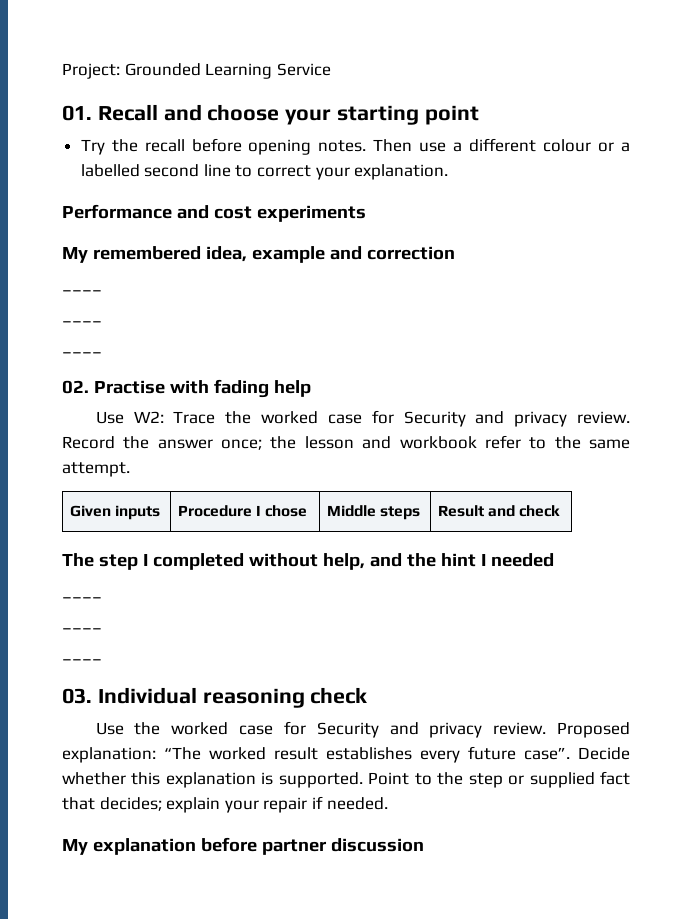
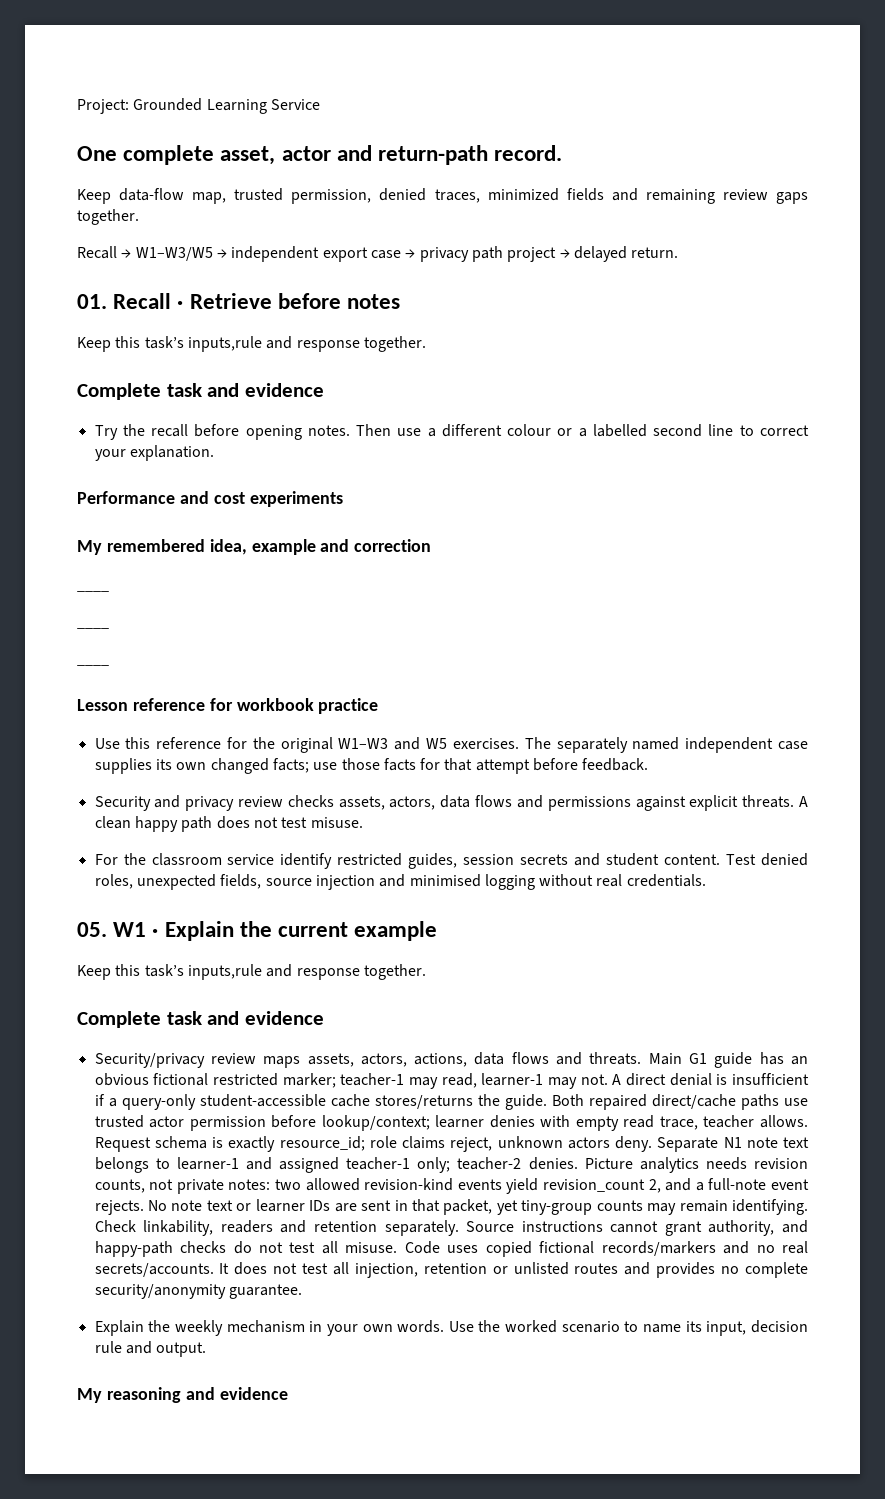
[62,104,479,125] 01. Recall and choose your starting point -> [77,145,563,165] [77,188,809,204] [77,209,139,225] [77,246,679,262] [77,293,401,309] [77,336,426,352] [77,383,324,400] One complete asset, actor and return-path record. // Keep data-flow map, trusted permission, denied traces, minimized fields and remaining review gaps together. // Recall → W1–W3/W5 → independent export case → privacy path project → delayed return. // 01. Recall · Retrieve before notes // Keep this task’s inputs,rule and response together. // Complete task and evidence
[62,379,311,398] [95,410,630,427] [62,435,631,450] [62,462,130,477] [69,505,161,520] [177,505,308,517] [326,505,421,520] [437,505,561,517] [62,553,554,570] [62,596,102,599] [62,627,102,630] [62,658,102,661] [62,687,368,708] [95,721,631,738] [62,746,630,763] [62,771,630,788] [62,796,388,813] [62,837,424,855] 02. Practise with fading help // Use W2: Trace the worked case for Security and privacy review. Record the answer once; the lesson and workbook refer to the same attempt. // Given inputs | Procedure I chose | Middle steps | Result and check // The step I completed without help, and the hint I needed // ____ // ____ // ____ // 03. Individual reasoning check // Use the worked case for Security and privacy review. Proposed explanation: “The worked result establishes every future case”. Decide whether this explanation is supported. Point to the step or supplied fact that decides; explain your repair if needed. // My explanation before partner discussion -> [77,698,379,714] [94,737,808,753] [94,758,649,774] [94,795,808,811] [94,816,363,832] [94,853,808,869] [94,874,706,890] [77,921,438,941] [77,964,426,980] [77,1011,324,1028] [94,1052,808,1068] [94,1073,809,1089] [94,1094,808,1110] [94,1115,808,1131] [94,1136,809,1152] [94,1157,809,1173] [94,1178,810,1194] [94,1199,809,1215] [94,1220,809,1236] [94,1241,808,1257] [94,1262,808,1278] [94,1284,302,1299] [94,1320,808,1336] [94,1341,207,1357] [77,1387,288,1403] Lesson reference for workbook practice // Use this reference for the original W1–W3 and W5 exercises. The separately named independent case supplies its own changed facts; use those facts for that attempt before feedback. // Security and privacy review checks assets, actors, data flows and permissions against explicit threats. A clean happy path does not test misuse. // For the classroom service identify restricted guides, session secrets and student content. Test denied roles, unexpected fields, source injection and minimised logging without real credentials. // 05. W1 · Explain the current example // Keep this task’s inputs,rule and response together. // Complete task and evidence // Security/privacy review maps assets, actors, actions, data flows and threats. Main G1 guide has an obvious fictional restricted marker; teacher-1 may read, learner-1 may not. A direct denial is insufficient if a query-only student-accessible cache stores/returns the guide. Both repaired direct/cache paths use trusted actor permission before lookup/context; learner denies with empty read trace, teacher allows. Request schema is exactly resource_id; role claims reject, unknown actors deny. Separate N1 note text belongs to learner-1 and assigned teacher-1 only; teacher-2 denies. Picture analytics needs revision counts, not private notes: two allowed revision-kind events yield revision_count 2, and a full-note event rejects. No note text or learner IDs are sent in that packet, yet tiny-group counts may remain identifying. Check linkability, readers and retention separately. Source instructions cannot grant authority, and happy-path checks do not test all misuse. Code uses copied fictional records/markers and no real secrets/accounts. It does not test all injection, retention or unlisted routes and provides no complete security/anonymity guarantee. // Explain the weekly mechanism in your own words. Use the worked scenario to name its input, decision rule and output. // My reasoning and evidence

